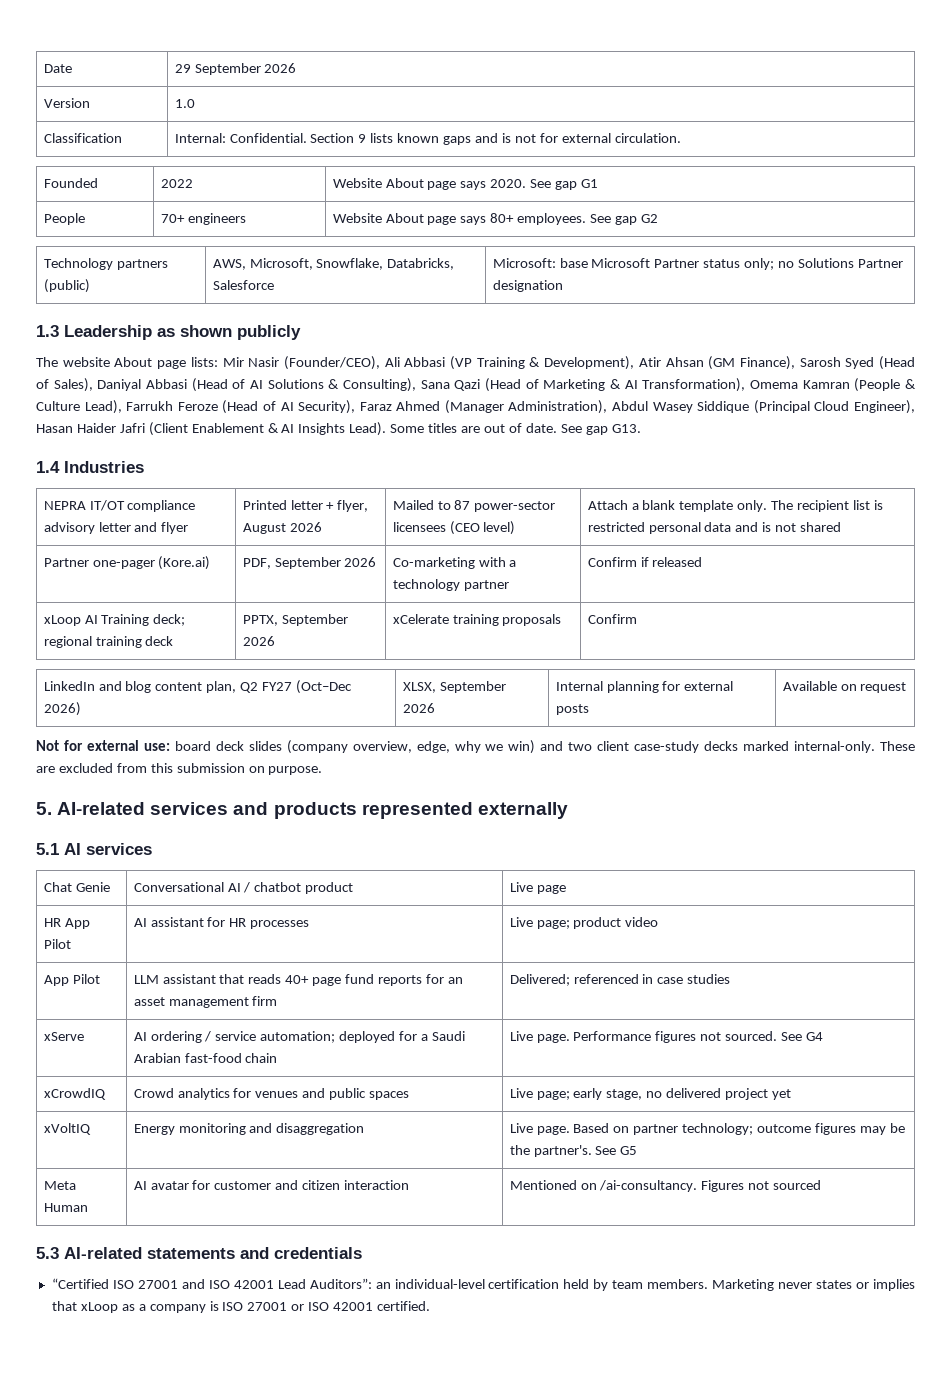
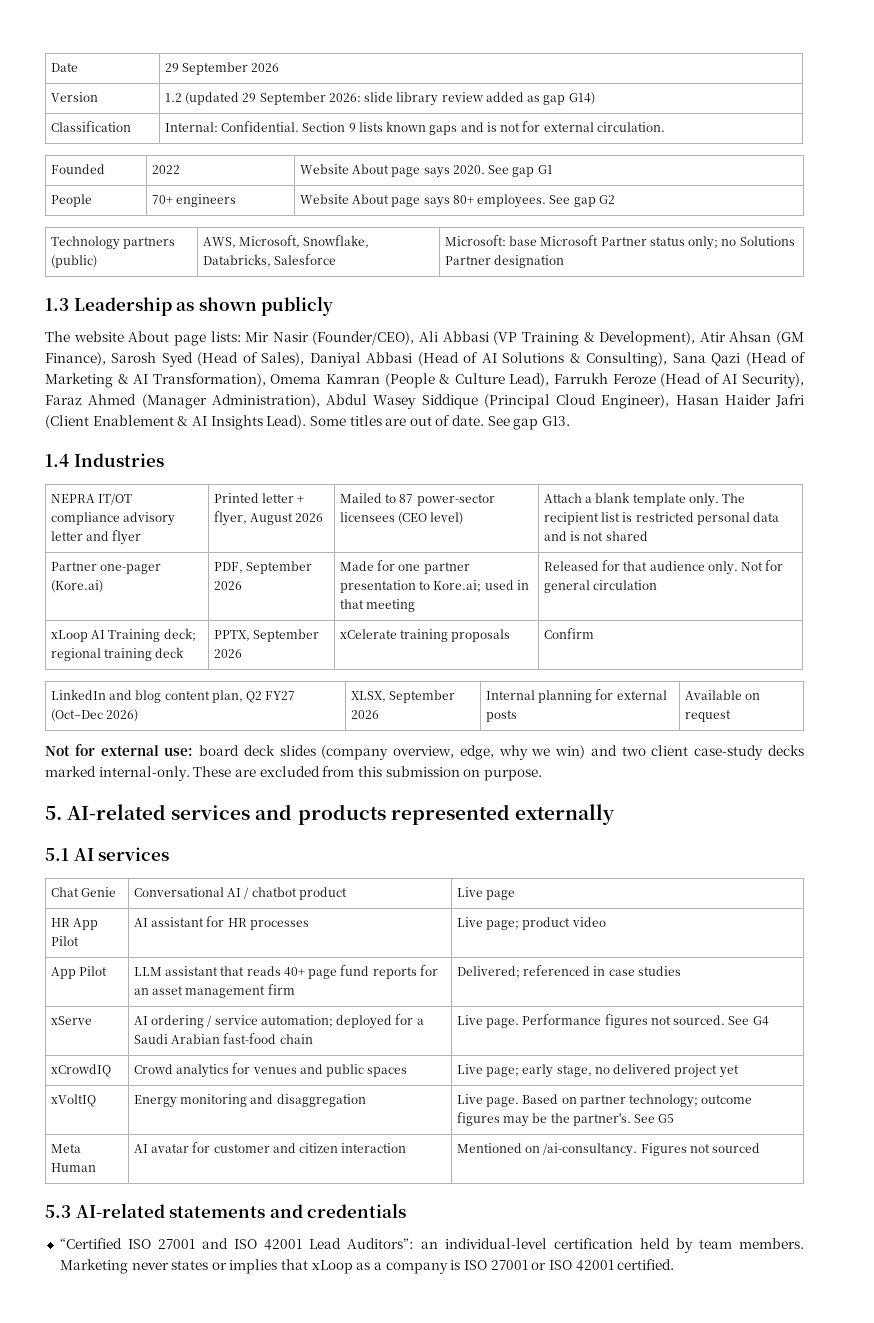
[174,99,195,108] 1.0 -> [164,92,595,106] 1.2 (updated 29 September 2026: slide library review added as gap G14)
[392,557,517,569] [392,579,509,591] [587,557,703,567] Co-marketing with a technology partner | Confirm if released -> [339,560,470,574] [339,580,529,593] [339,599,416,612] [543,560,784,575] [543,580,658,593] Made for one partner presentation to Kore.ai; used in that meeting | Released for that audience only. Not for general circulation

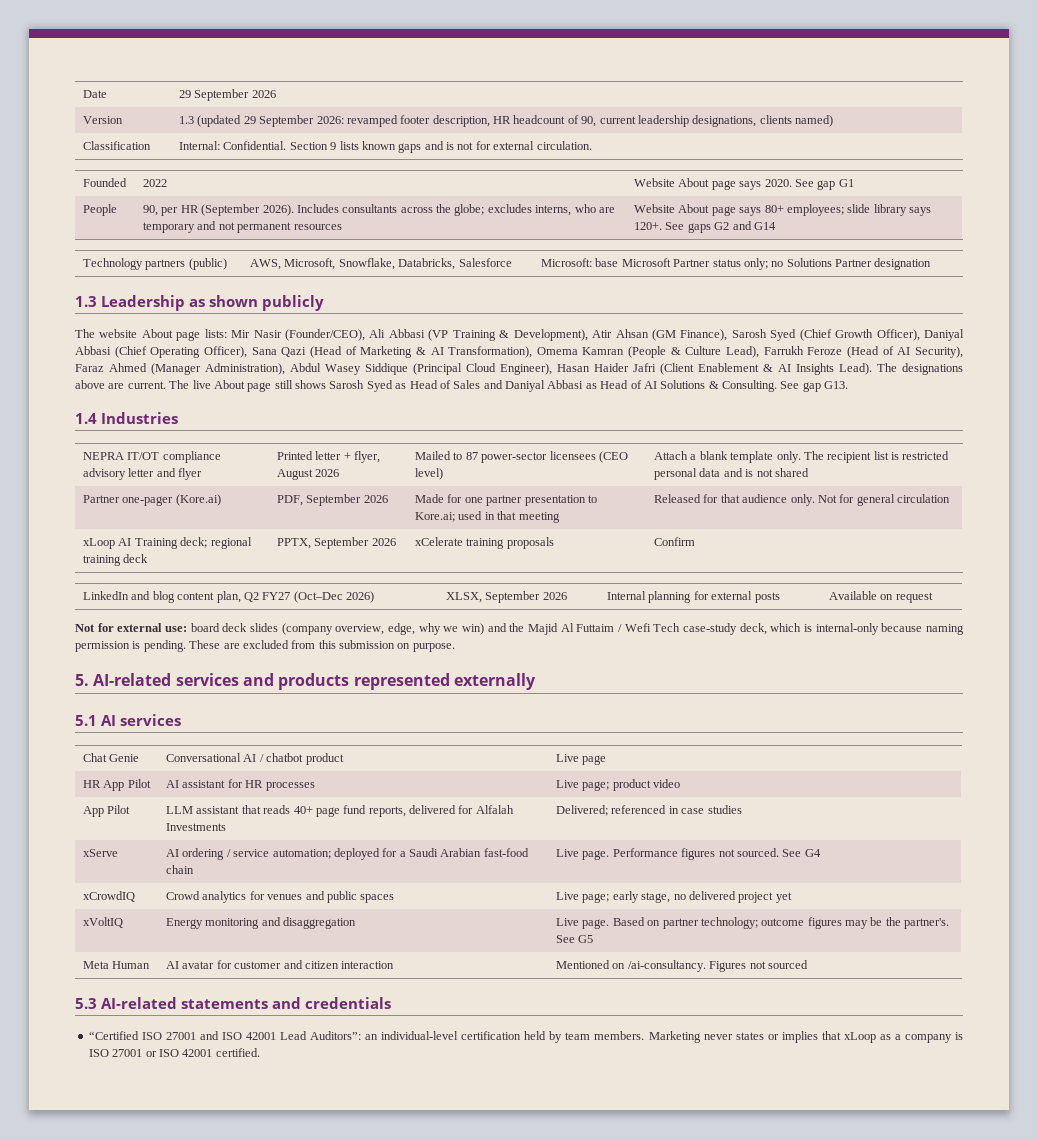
[164,93,182,102] 1.2 -> [179,116,195,124] 1.3
[364,92,595,106] slide library review added as gap G14) -> [346,115,834,127] revamped footer description, HR headcount of 90, current leadership designations, clients named)
[151,194,237,207] 70+ engineers -> [143,204,615,216] [143,221,342,233] 90, per HR (September 2026). Includes consultants across the globe; excludes interns, who are temporary and not permanent resources
[477,194,596,208] employees. See gap -> [786,204,932,216] [634,222,711,233] employees; slide library says 120+. See gaps
(615, 199) none -> [732,221,776,230] and G14
[197,352,668,367] (Head of Sales), Daniyal Abbasi (Head of AI Solutions & Consulting), -> [799,329,964,341] [75,346,247,358] (Chief Growth Officer), Daniyal Abbasi (Chief Operating Officer),
[309,415,485,426] Some titles are out of date. -> [877,363,963,375] [75,380,777,392] The designations above are current. The live About page still shows Sarosh Syed as Head of Sales and Daniyal Abbasi as Head of AI Solutions & Consulting.
[621,745,804,760] [45,766,190,781] two client case-study decks marked internal-only. -> [509,623,964,635] [75,640,186,652] the Majid Al Futtaim / Wefi Tech case-study deck, which is internal-only because naming permission is pending.
[372,965,438,979] [133,984,295,998] reports for an asset management firm -> [368,805,514,817] [166,823,227,831] reports, delivered for Alfalah Investments

